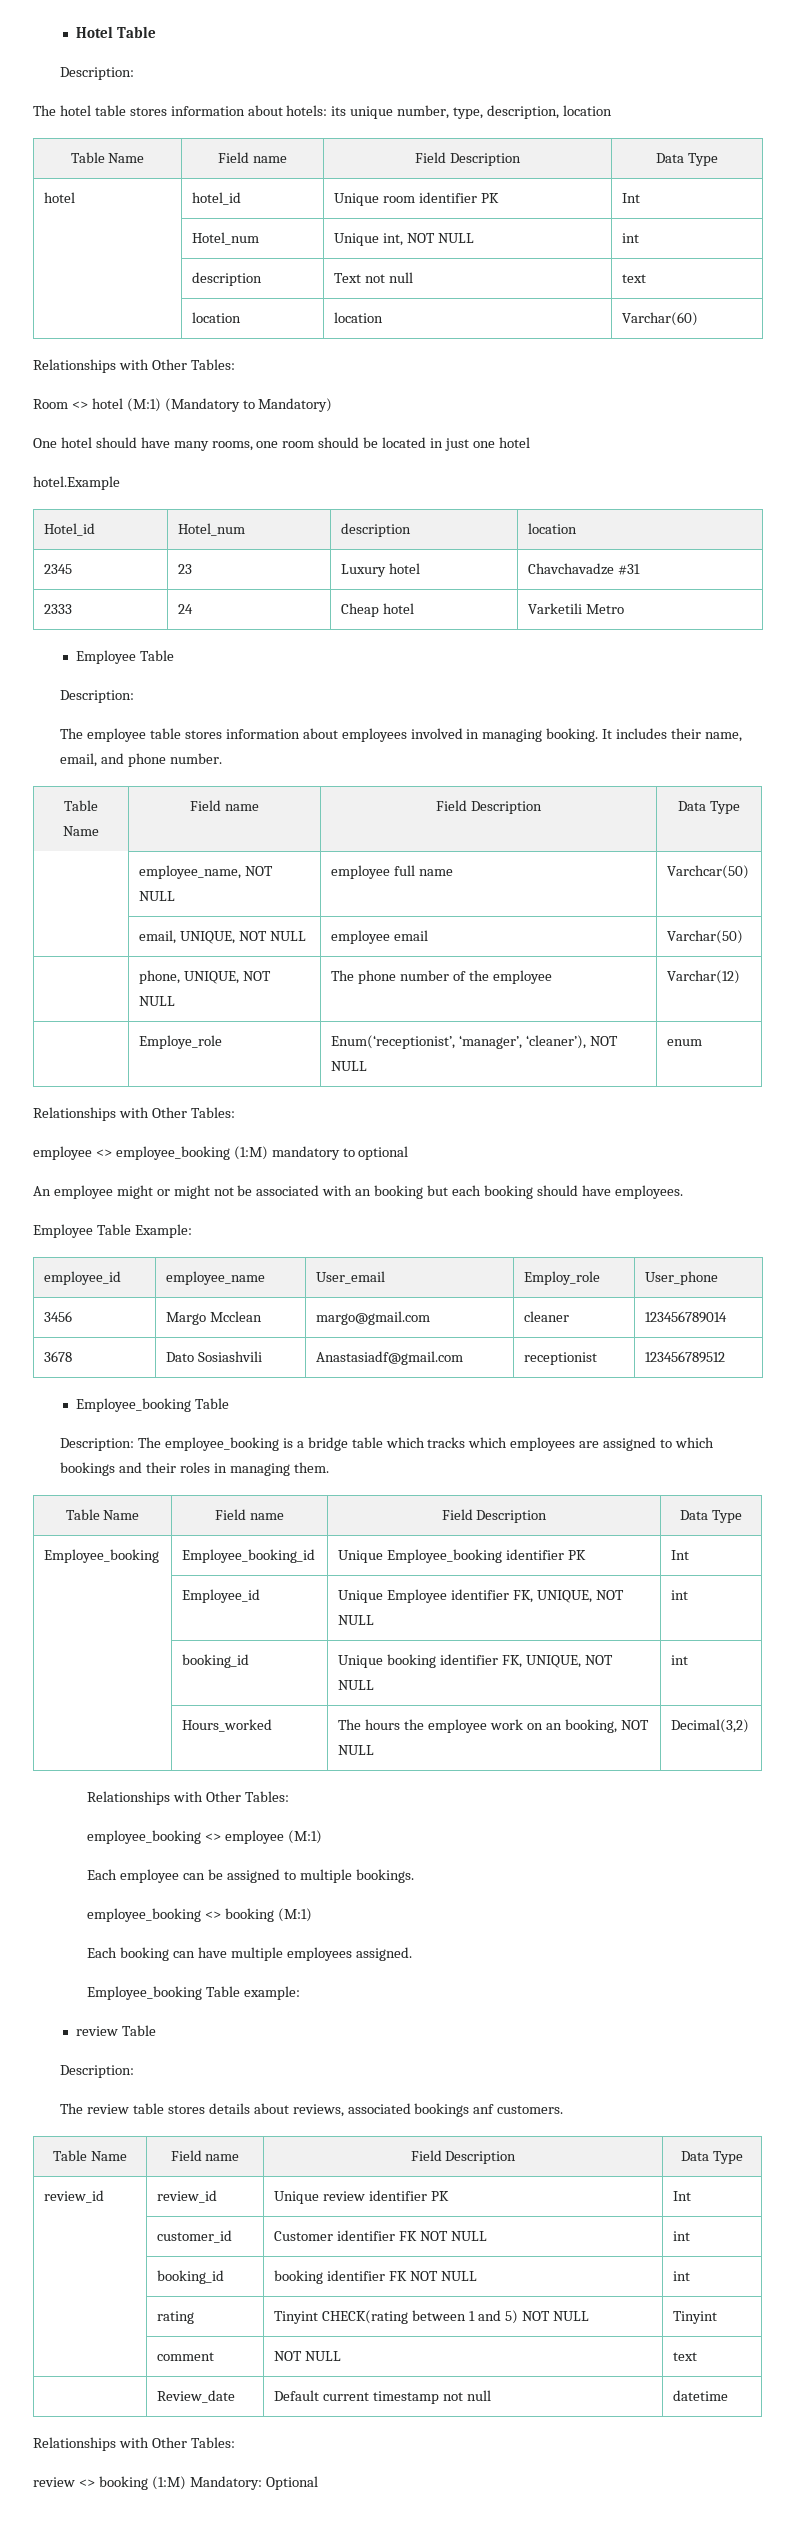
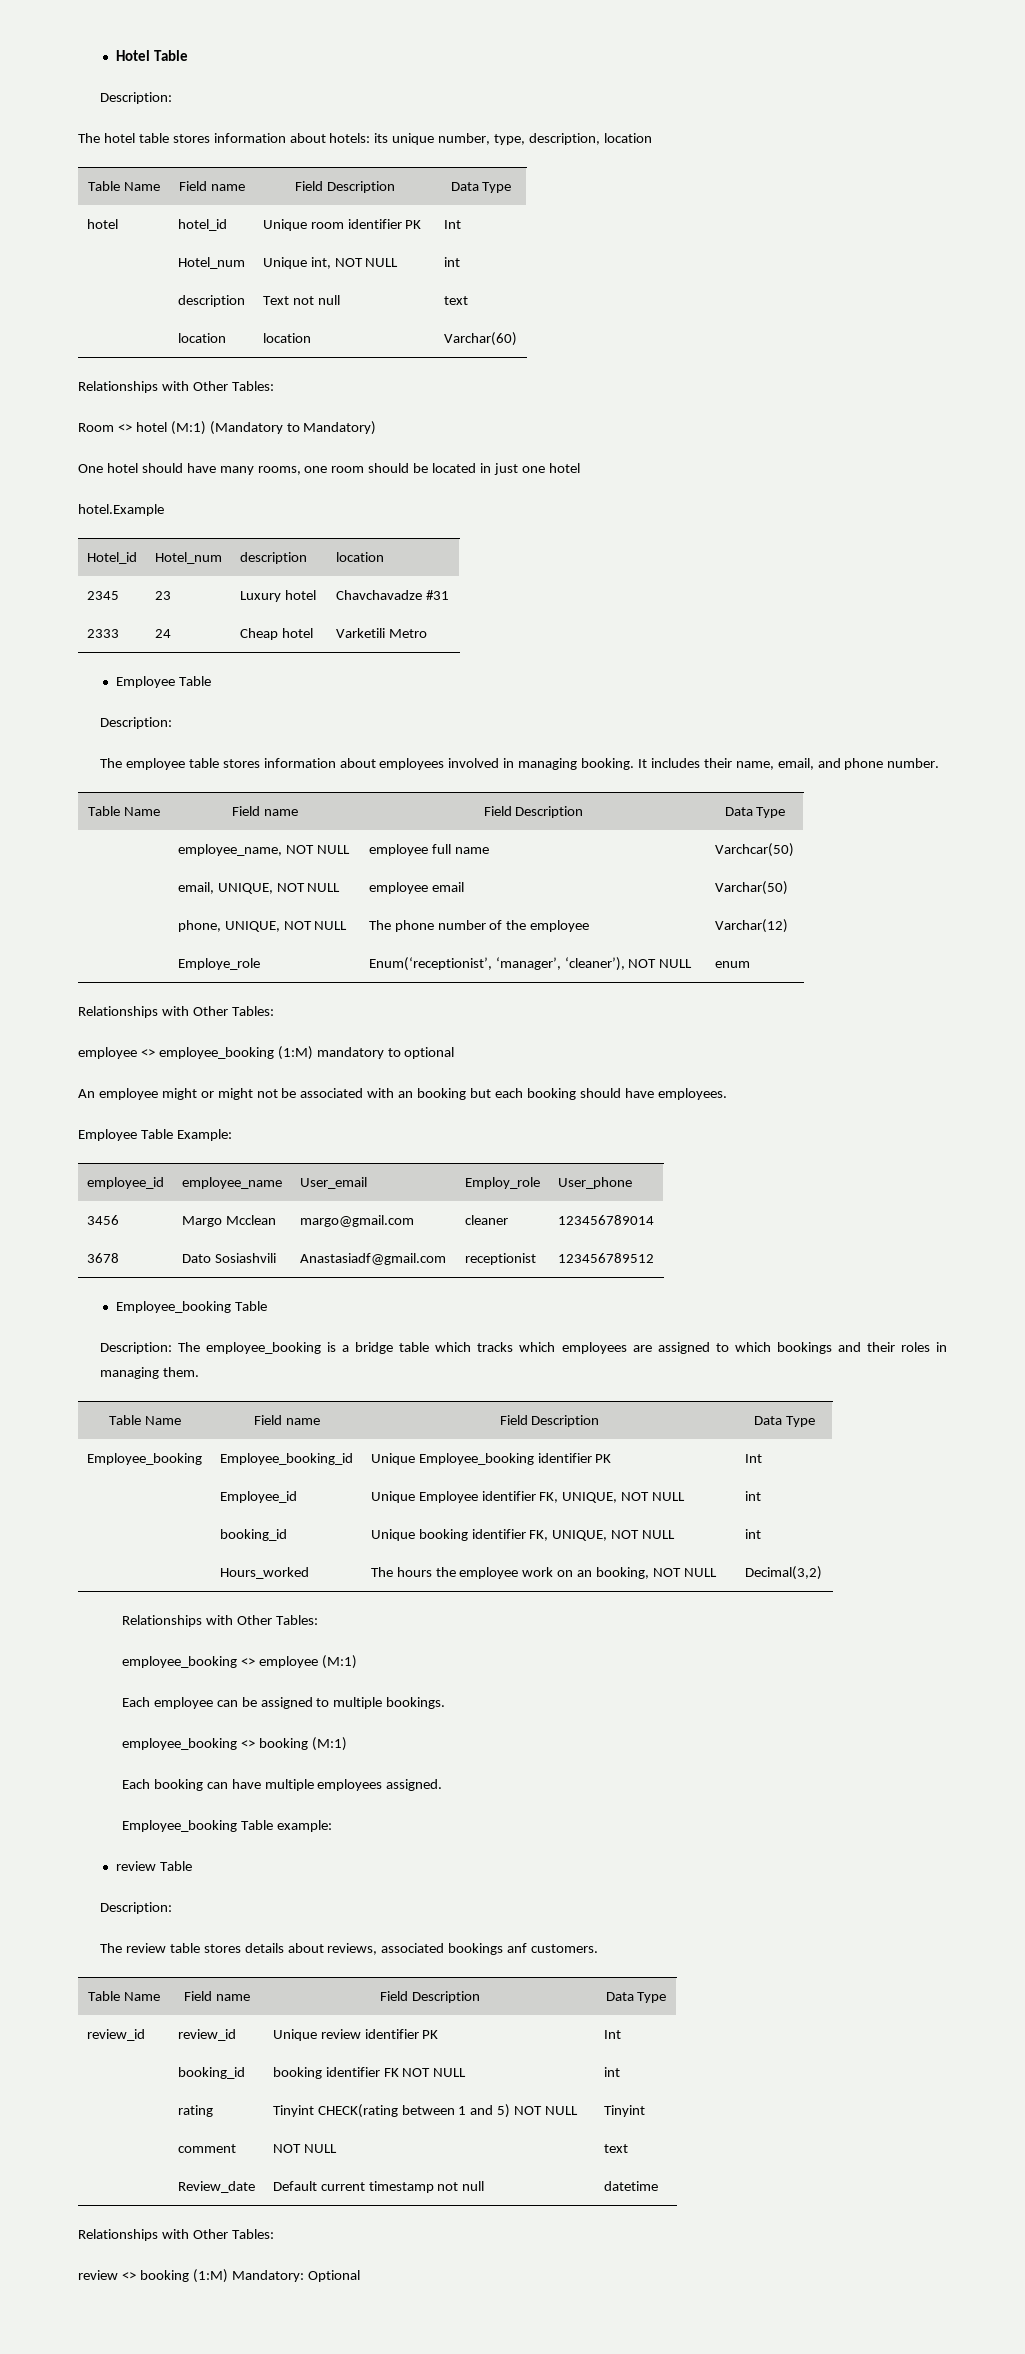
[157,2230,233,2243] [274,2230,487,2241] [673,2231,691,2241] // | customer_id | Customer identifier FK NOT NULL | int -> (621, 2034) none

